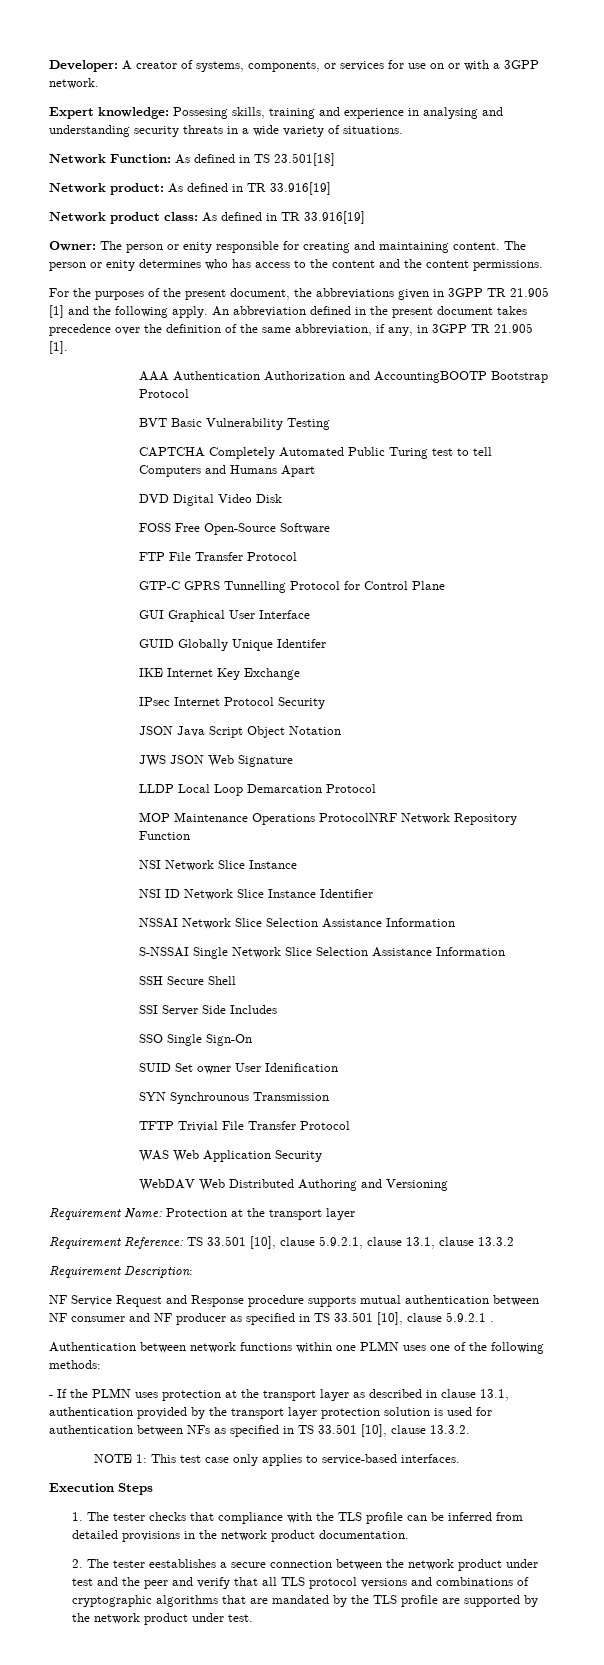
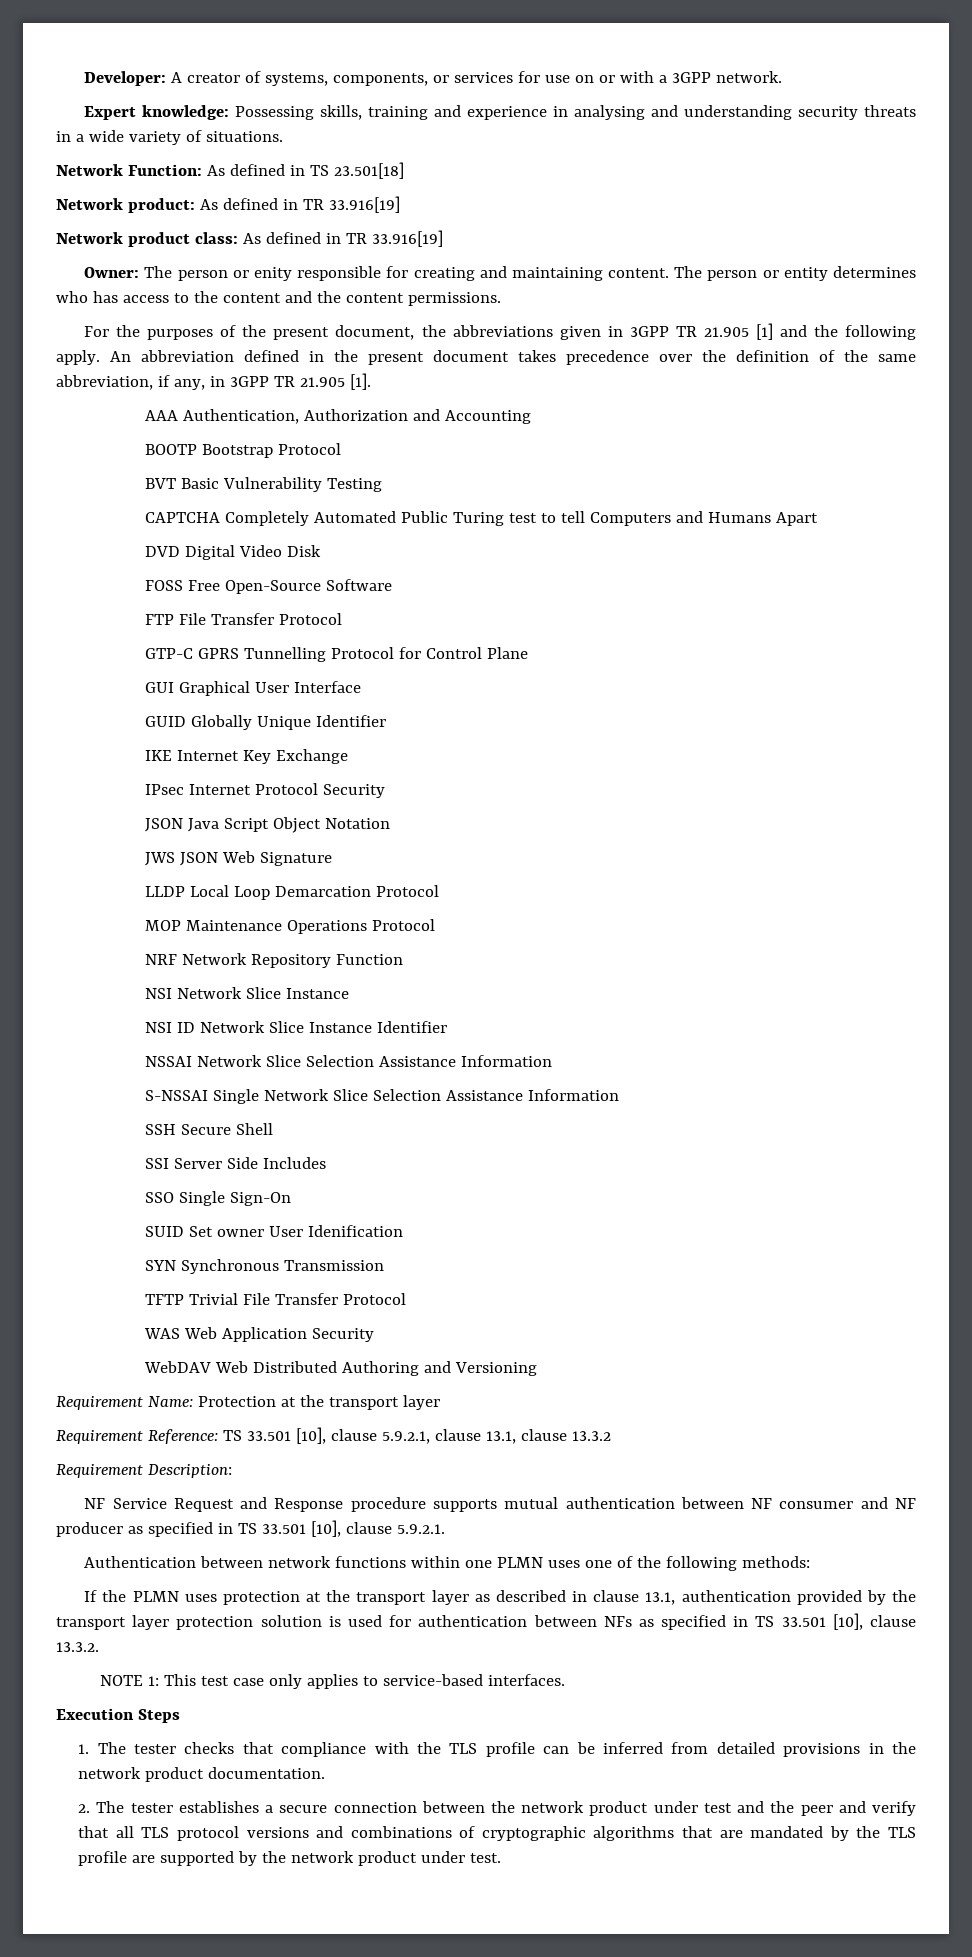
[173,107,228,119] Possesing -> [235,106,315,120] Possessing
[106,260,135,271] enity -> [783,267,828,281] entity
[173,371,261,381] Authentication -> [182,409,299,424] Authentication,
[374,371,488,383] AccountingBOOTP -> [444,410,531,424] [144,444,197,455] Accounting // BOOTP
[277,639,327,648] Identifer -> [315,715,386,727] Identifier
[319,813,398,822] ProtocolNRF -> [371,919,435,931] [144,954,177,965] Protocol // NRF
[170,1092,250,1104] Synchrounous -> [180,1259,279,1274] Synchronous
[446,1312,494,1322] 5.9.2.1 . -> [396,1524,445,1534] 5.9.2.1.
[49,1395,53,1398] - -> (811, 1562) none
[148,1559,216,1568] eestablishes -> [178,1801,259,1813] establishes

